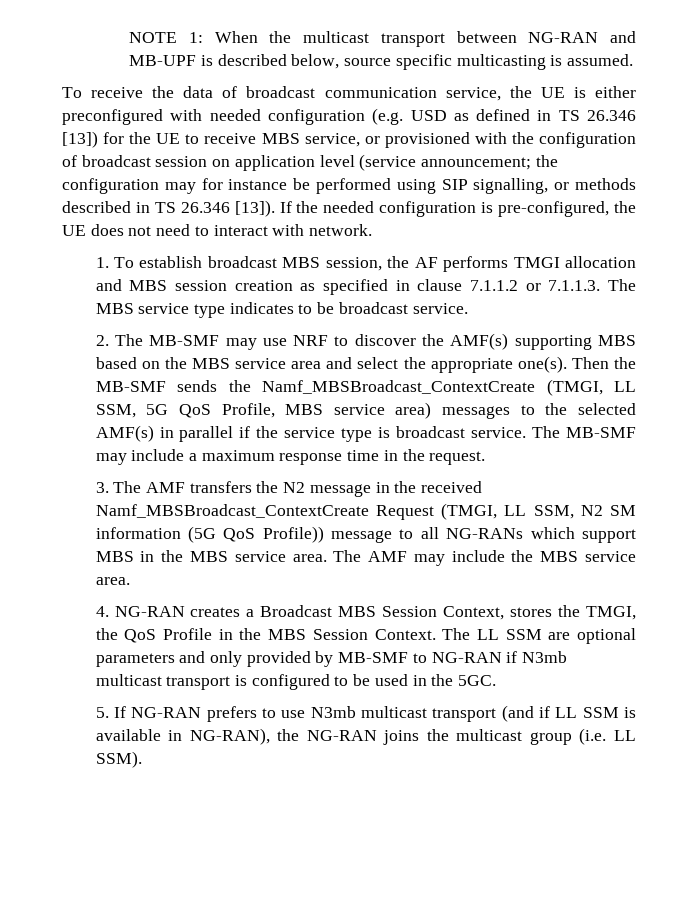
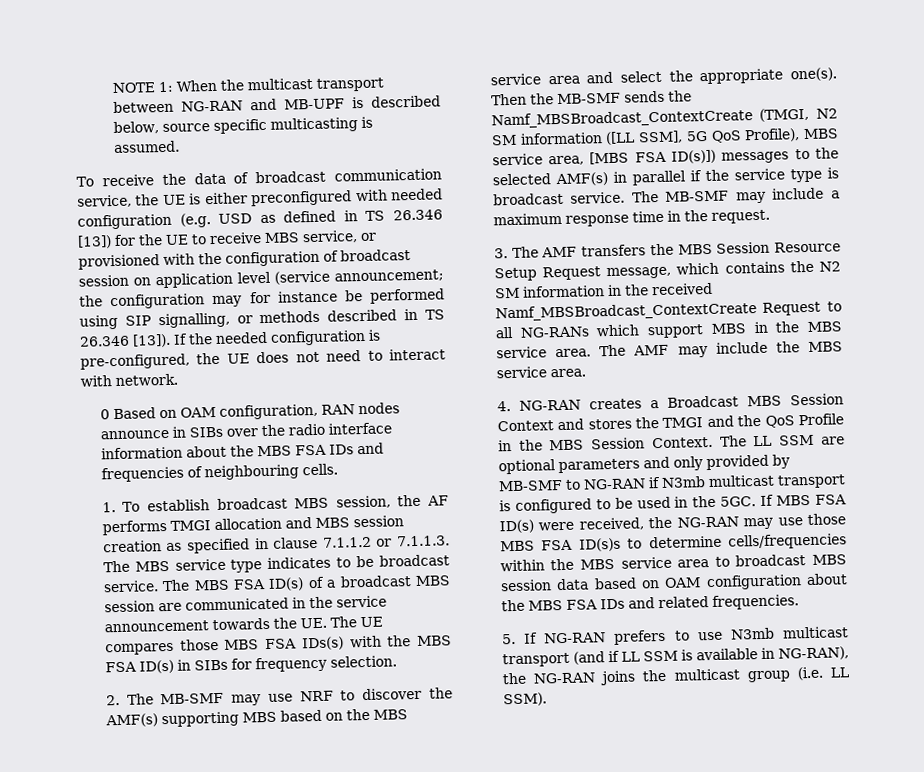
(373, 230) none -> [99,402,400,420] [99,422,392,440] [100,442,384,460] [100,463,338,483] // 0 Based on OAM configuration, RAN nodes announce in SIBs over the radio interface information about the MBS FSA IDs and frequencies of neighbouring cells.
(468, 308) none -> [162,575,451,592] [103,595,387,613] [103,616,383,633] [104,635,452,656] [104,655,397,674] The MBS FSA ID(s) of a broadcast MBS session are communicated in the service announcement towards the UE. The UE compares those MBS FSA IDs(s) with the MBS FSA ID(s) in SIBs for frequency selection.
[614,381,636,392] [95,404,136,418] LL SSM, -> [816,108,838,119] [490,130,684,146] N2 SM information ([LL SSM],
[221,402,432,419] Profile, MBS service area) -> [744,128,839,143] [491,149,717,166] Profile), MBS service area, [MBS FSA ID(s)])
[283,482,371,497] N2 message -> [677,241,841,255] [493,260,841,282] [494,285,605,299] MBS Session Resource Setup Request message, which contains the N2 SM information
[441,503,636,520] [95,526,393,543] (TMGI, LL SSM, N2 SM information (5G QoS Profile)) message -> (822, 308) none
[443,605,636,620] Context, stores the TMGI, -> [496,415,734,432] Context and stores the TMGI and
(497, 680) none -> [760,494,847,506] [498,513,846,534] [499,533,847,552] [499,554,847,572] [499,573,848,592] [500,594,799,612] If MBS FSA ID(s) were received, the NG-RAN may use those MBS FSA ID(s)s to determine cells/frequencies within the MBS service area to broadcast MBS session data based on OAM configuration about the MBS FSA IDs and related frequencies.

